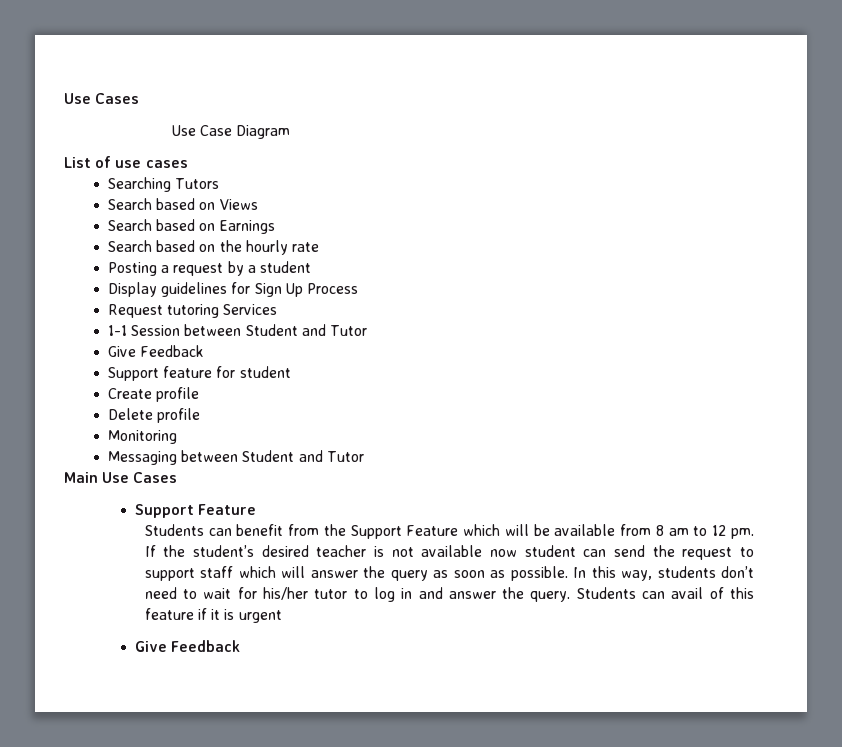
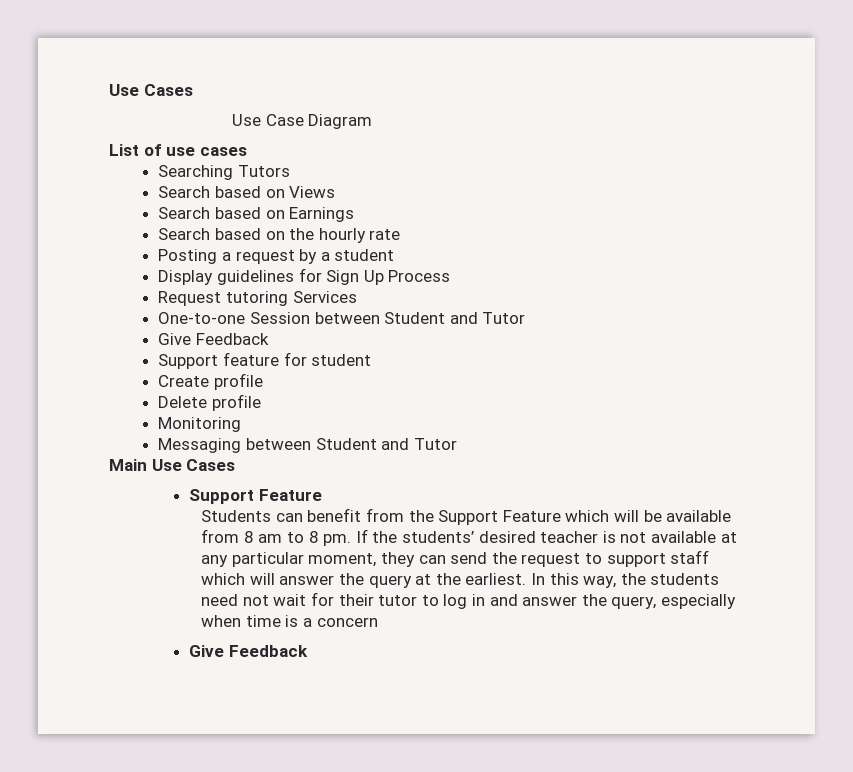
[107,325,127,336] 1-1 -> [158,312,246,324] One-to-one
[712,525,727,536] 12 -> [308,531,319,543] 8
[193,545,255,557] student’s -> [401,531,474,543] students’
[490,545,576,557] now student -> [720,532,737,543] [201,552,416,567] at any particular moment, they
[433,566,754,581] [144,587,198,599] as soon as possible. In this way, students don’t need to -> [415,573,720,588] [201,594,269,606] at the earliest. In this way, the students need not
[263,587,309,600] his/her -> [338,594,374,606] their
[530,587,755,602] [144,608,282,623] query. Students can avail of this feature if it is urgent -> [611,594,736,609] [201,615,378,627] query, especially when time is a concern

